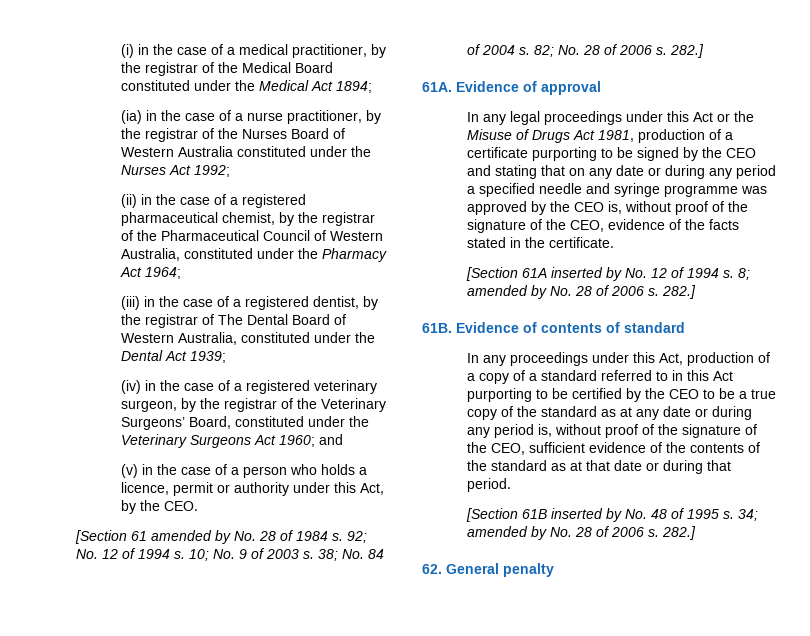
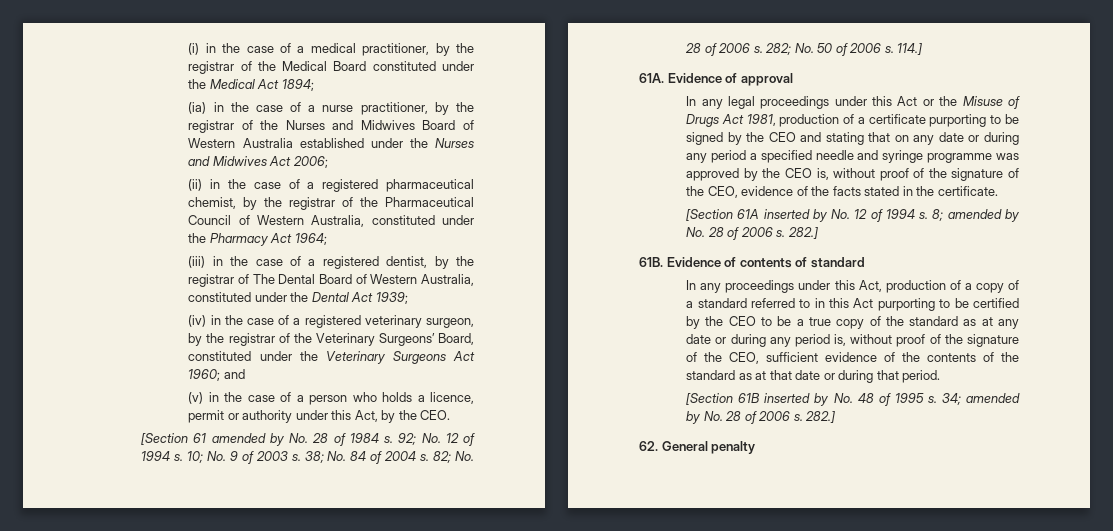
(288, 134) none -> [332,120,415,130] and Midwives
[237,146,307,157] constituted -> [299,138,364,148] established
[169,165,231,177] Act 1992; -> [188,156,328,168] and Midwives Act 2006;
[670,44,705,58] 282.] -> [765,43,923,56] 282; No. 50 of 2006 s. 114.]

